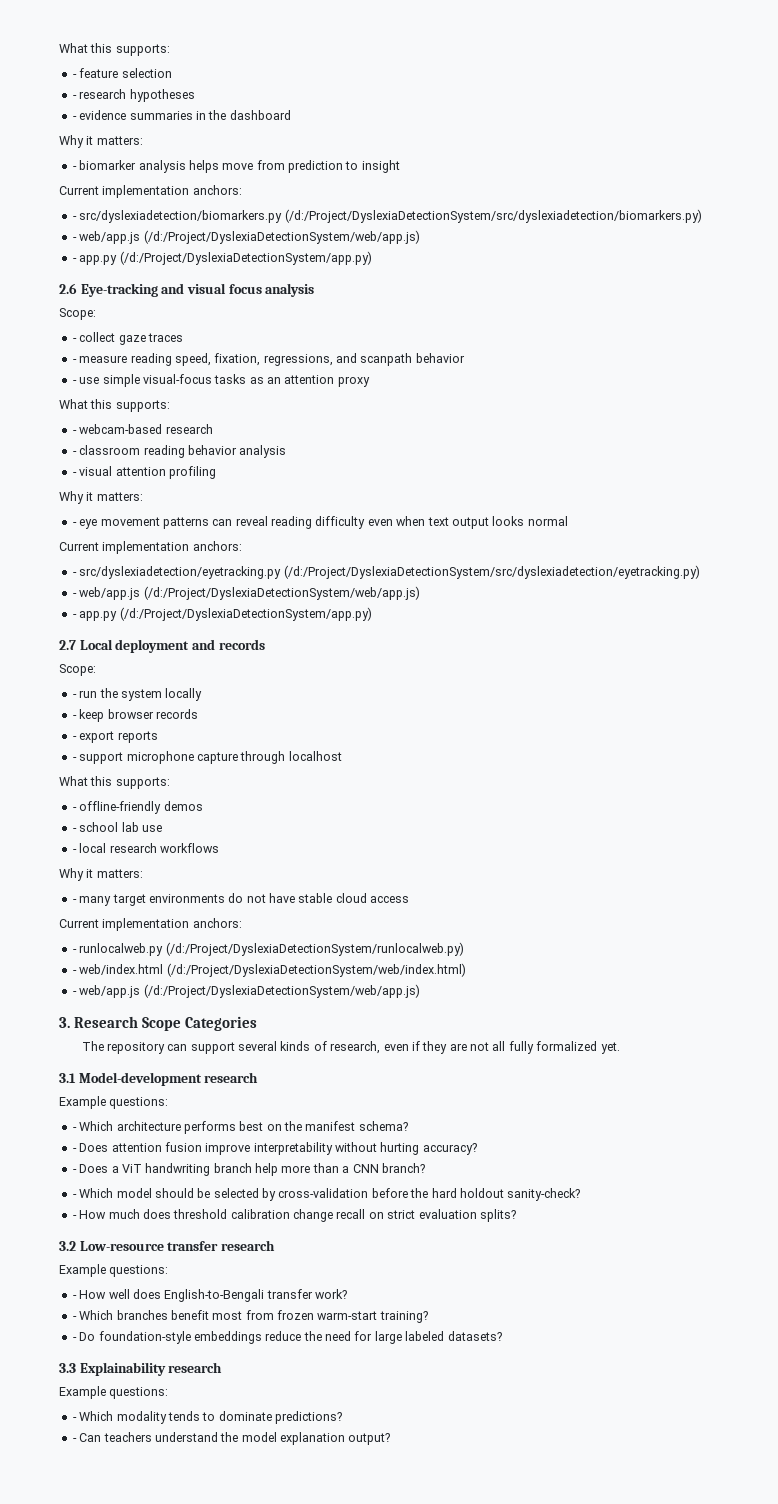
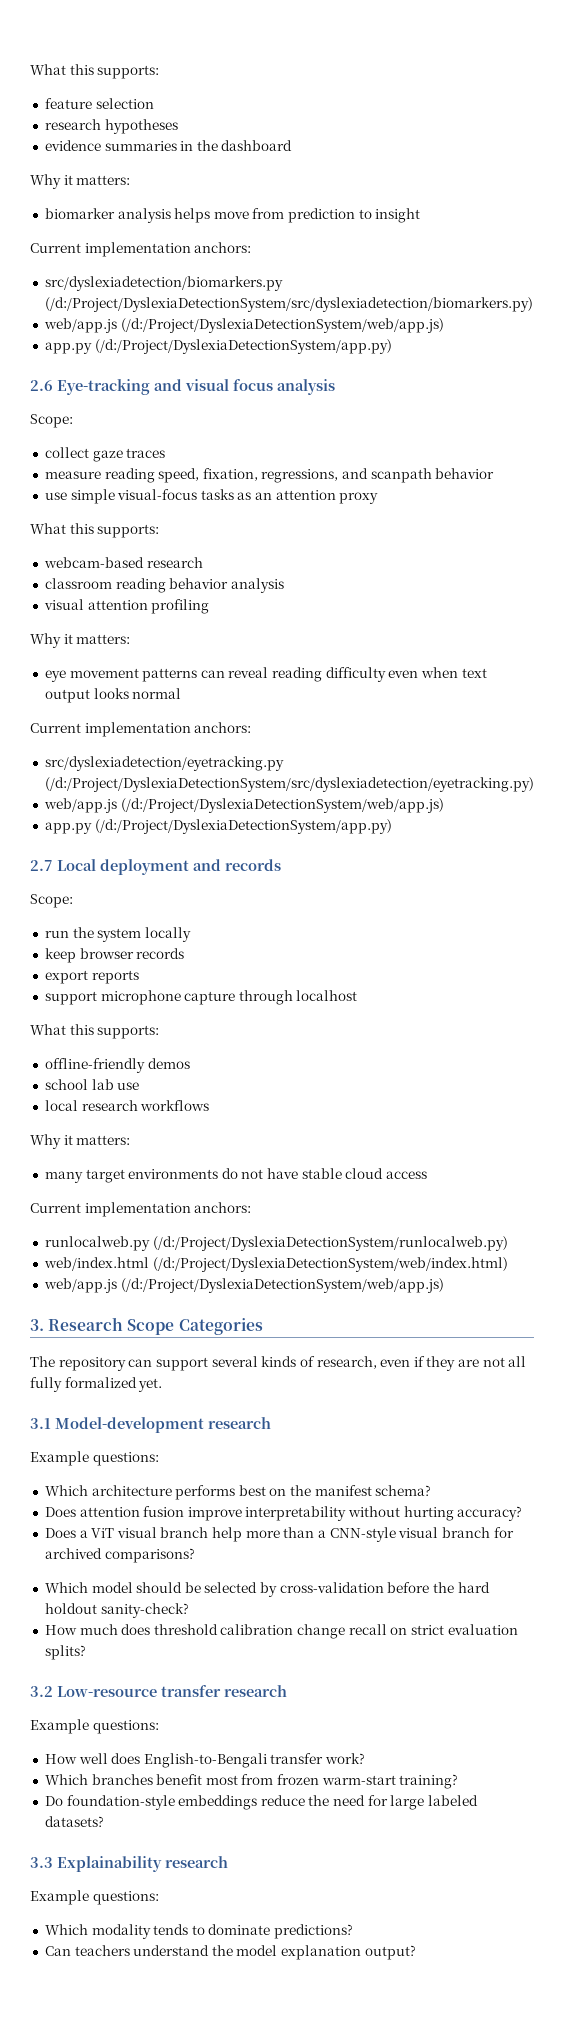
[59,43,170,56] [72,74,77,78] What this supports: // - -> [30,64,160,79] What this supports: //
[72,95,77,99] - -> (154, 103) none
[72,116,77,120] - -> (178, 126) none
[72,166,77,170] - -> (131, 180) none
[72,216,77,220] - -> (252, 247) none
[72,230,420,244] [72,258,77,262] - web/app.js (/d:/Project/DyslexiaDetectionSystem/web/app.js) // - -> [43,318,444,333] web/app.js (/d:/Project/DyslexiaDetectionSystem/web/app.js) //
[72,338,77,342] - -> (73, 421) none
[72,359,77,363] - -> (166, 453) none
[72,380,77,384] - -> (495, 473) none
[72,430,77,434] - -> (160, 531) none
[72,451,77,455] - -> (203, 562) none
[72,472,77,476] - -> (284, 585) none
[72,522,77,526] - -> (131, 639) none
[72,572,77,576] - -> (252, 727) none
[72,586,420,600] [72,614,77,618] - web/app.js (/d:/Project/DyslexiaDetectionSystem/web/app.js) // - -> [43,798,444,813] web/app.js (/d:/Project/DyslexiaDetectionSystem/web/app.js) //
[72,694,77,698] - -> (73, 901) none
[72,715,77,719] - -> (191, 934) none
[72,736,77,740] - -> (185, 953) none
[72,757,77,761] - -> (139, 977) none
[72,807,77,811] - -> (160, 1032) none
[72,828,77,832] - -> (190, 1063) none
[72,849,77,853] - -> (140, 1086) none
[72,899,77,903] - -> (131, 1140) none
[72,949,77,953] - -> (252, 1207) none
[72,970,77,974] - -> (508, 1243) none
[72,991,77,995] - -> (508, 1264) none
[72,1127,77,1131] - -> (159, 1459) none
[72,1148,77,1152] - -> (432, 1490) none
[72,1169,77,1173] - -> (523, 1513) none
[145,1163,211,1176] handwriting -> [116,1527,157,1538] visual
[352,1163,425,1173] [72,1194,77,1198] CNN branch? // - -> [329,1527,514,1542] [44,1548,195,1563] CNN-style visual branch for archived comparisons? //
[72,1215,77,1219] - -> (189, 1610) none
[72,1295,77,1299] - -> (159, 1727) none
[72,1316,77,1320] - -> (366, 1758) none
[72,1337,77,1341] - -> (459, 1781) none
[72,1417,77,1421] - -> (159, 1898) none
[72,1438,77,1442] - -> (354, 1931) none

